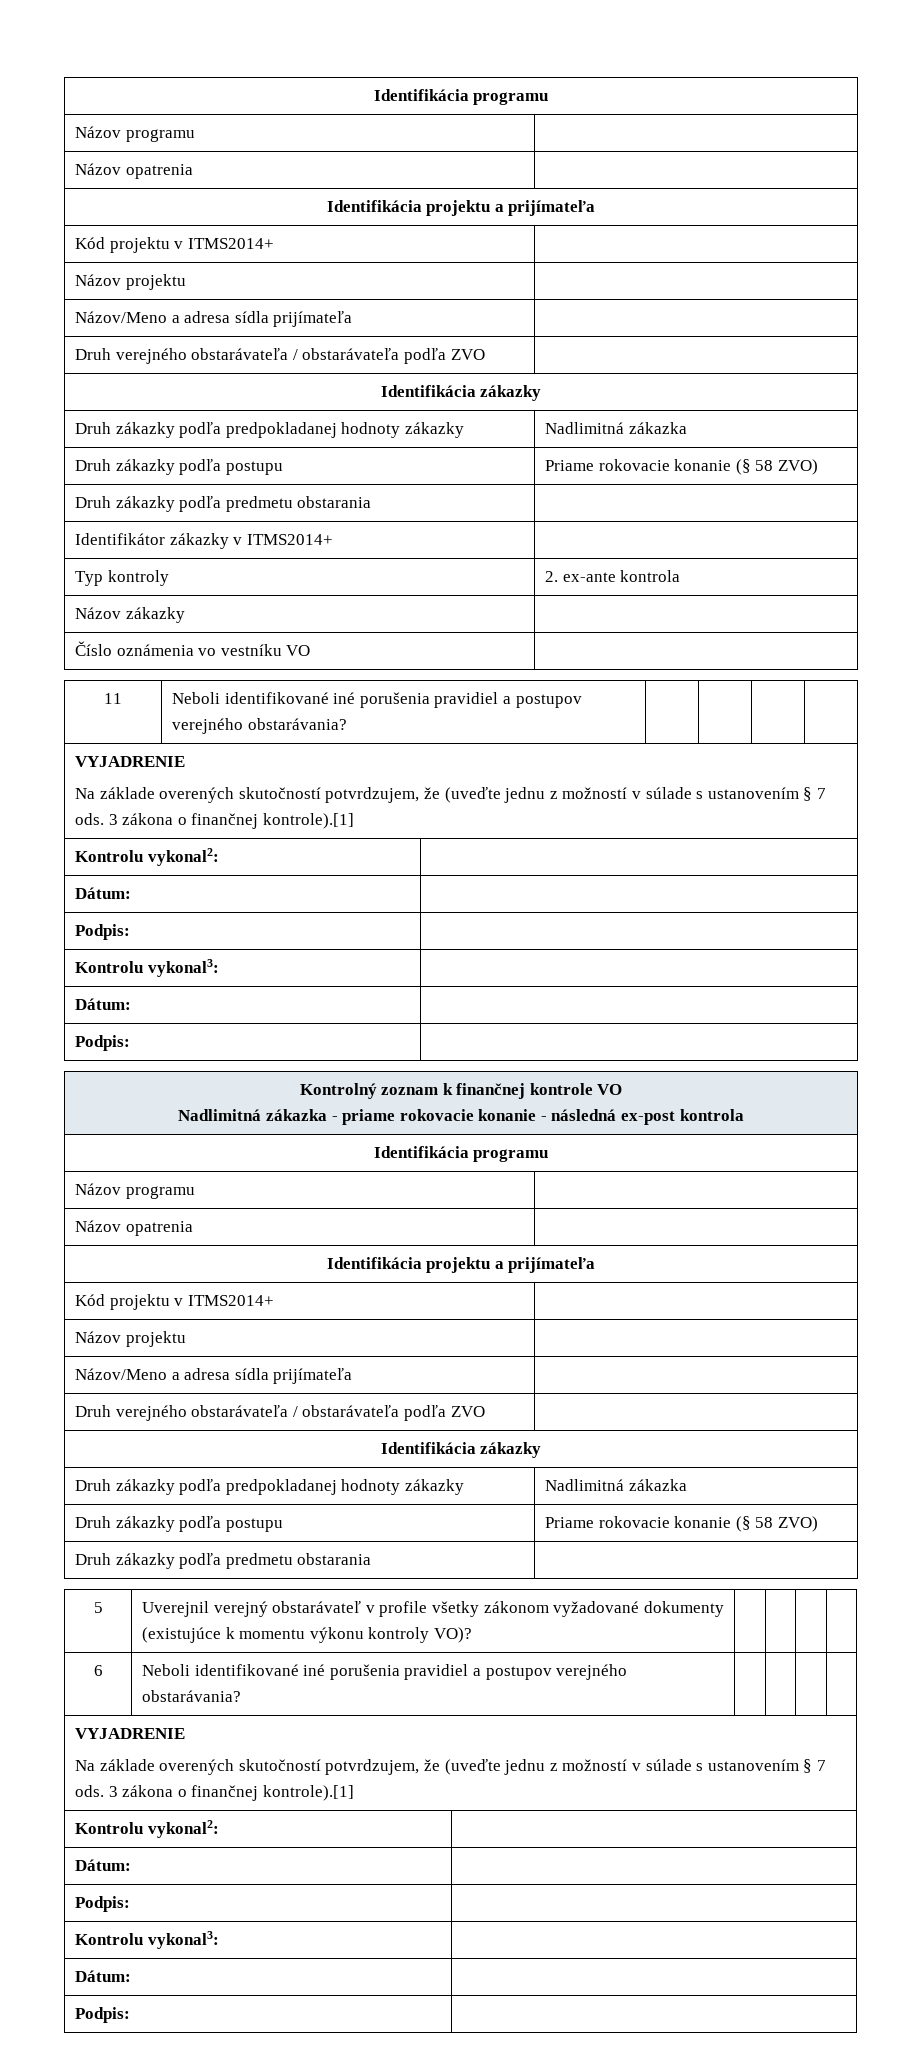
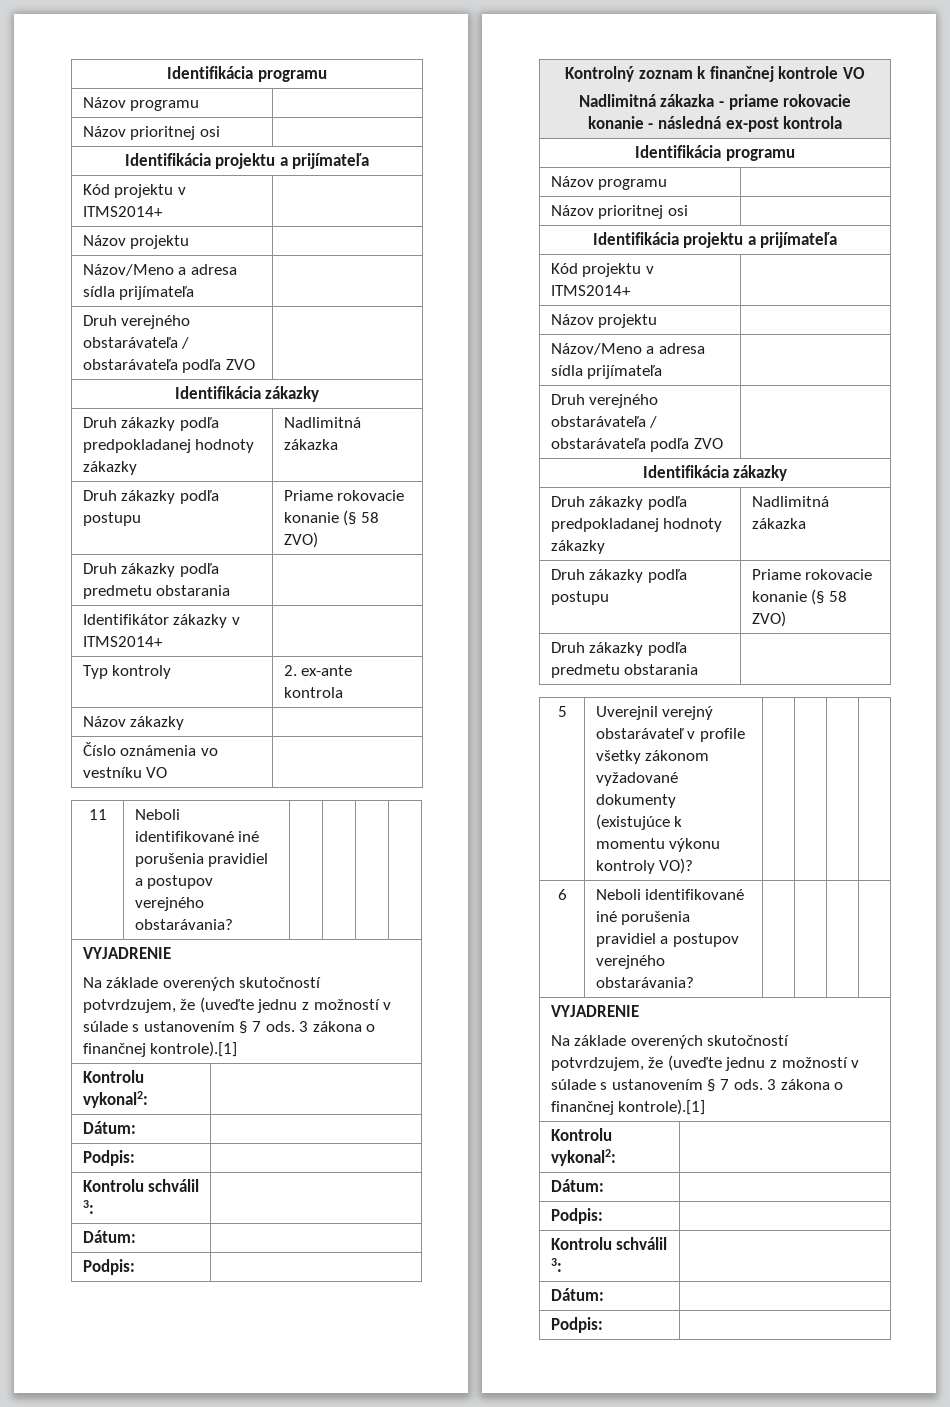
[373,89,549,105] [75,126,195,142] [75,163,193,179] Identifikácia programu // Názov programu | // Názov opatrenia -> [167,66,327,82] [82,97,200,111] [82,126,220,140] Identifikácia programu // Názov programu | // Názov prioritnej osi
[147,959,219,977] vykonal3: -> [148,1179,200,1192] [82,1200,94,1214] schválil 3:
[125,1221,193,1236] opatrenia -> [598,205,688,219] prioritnej osi
[147,1931,219,1949] vykonal3: -> [616,1237,668,1250] [550,1258,562,1272] schválil 3:

